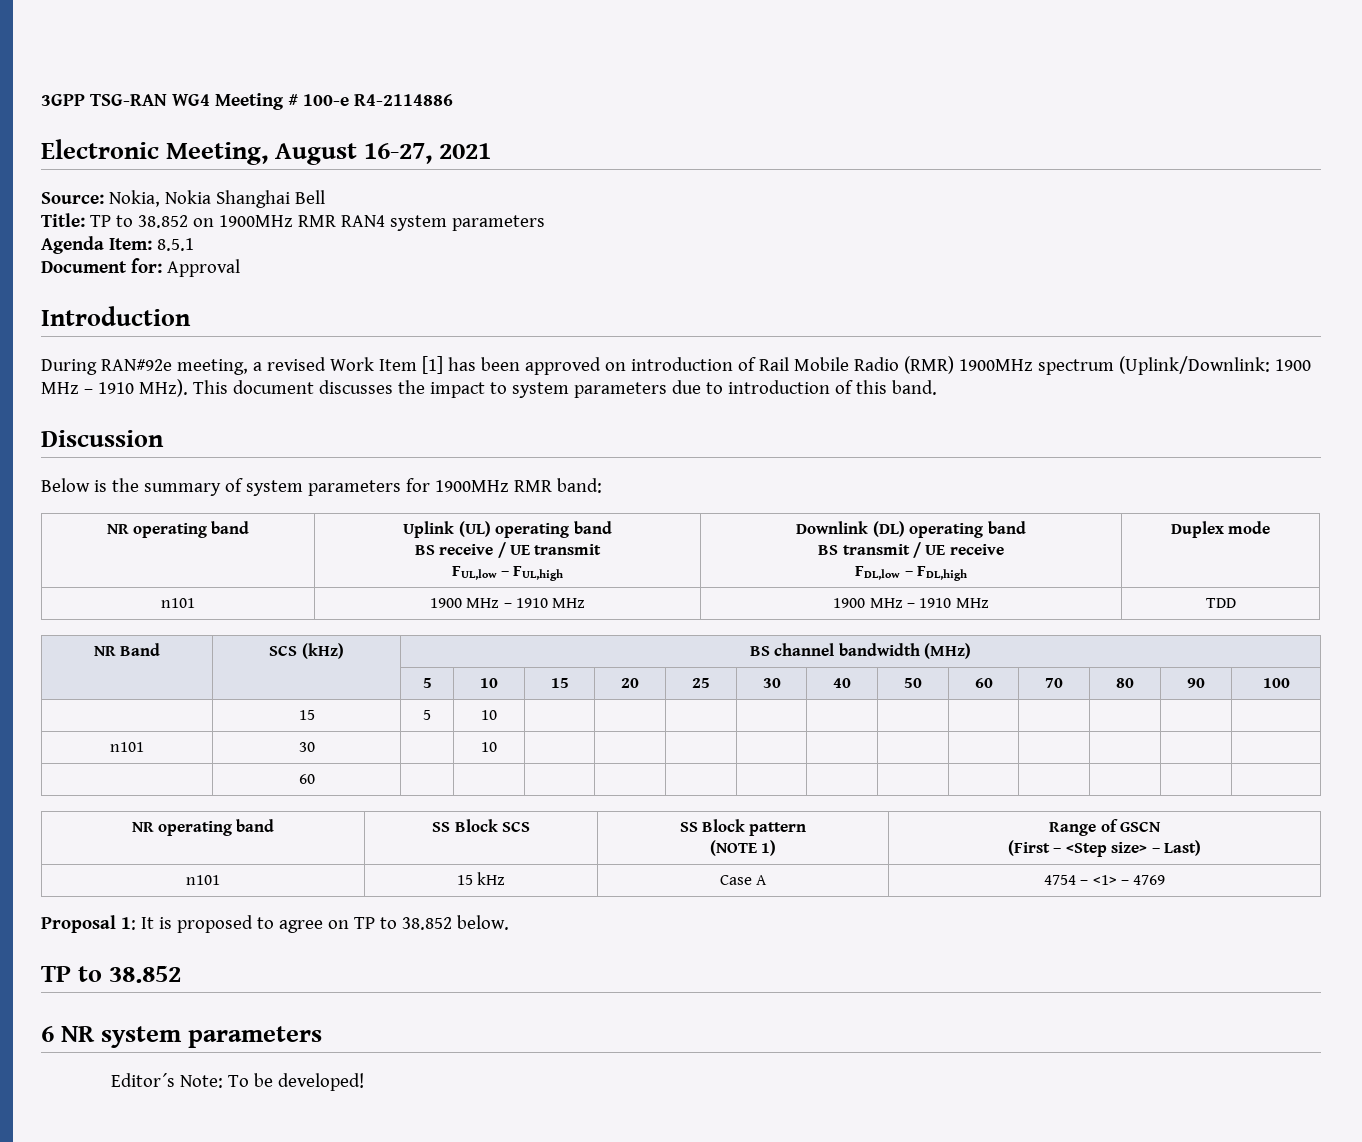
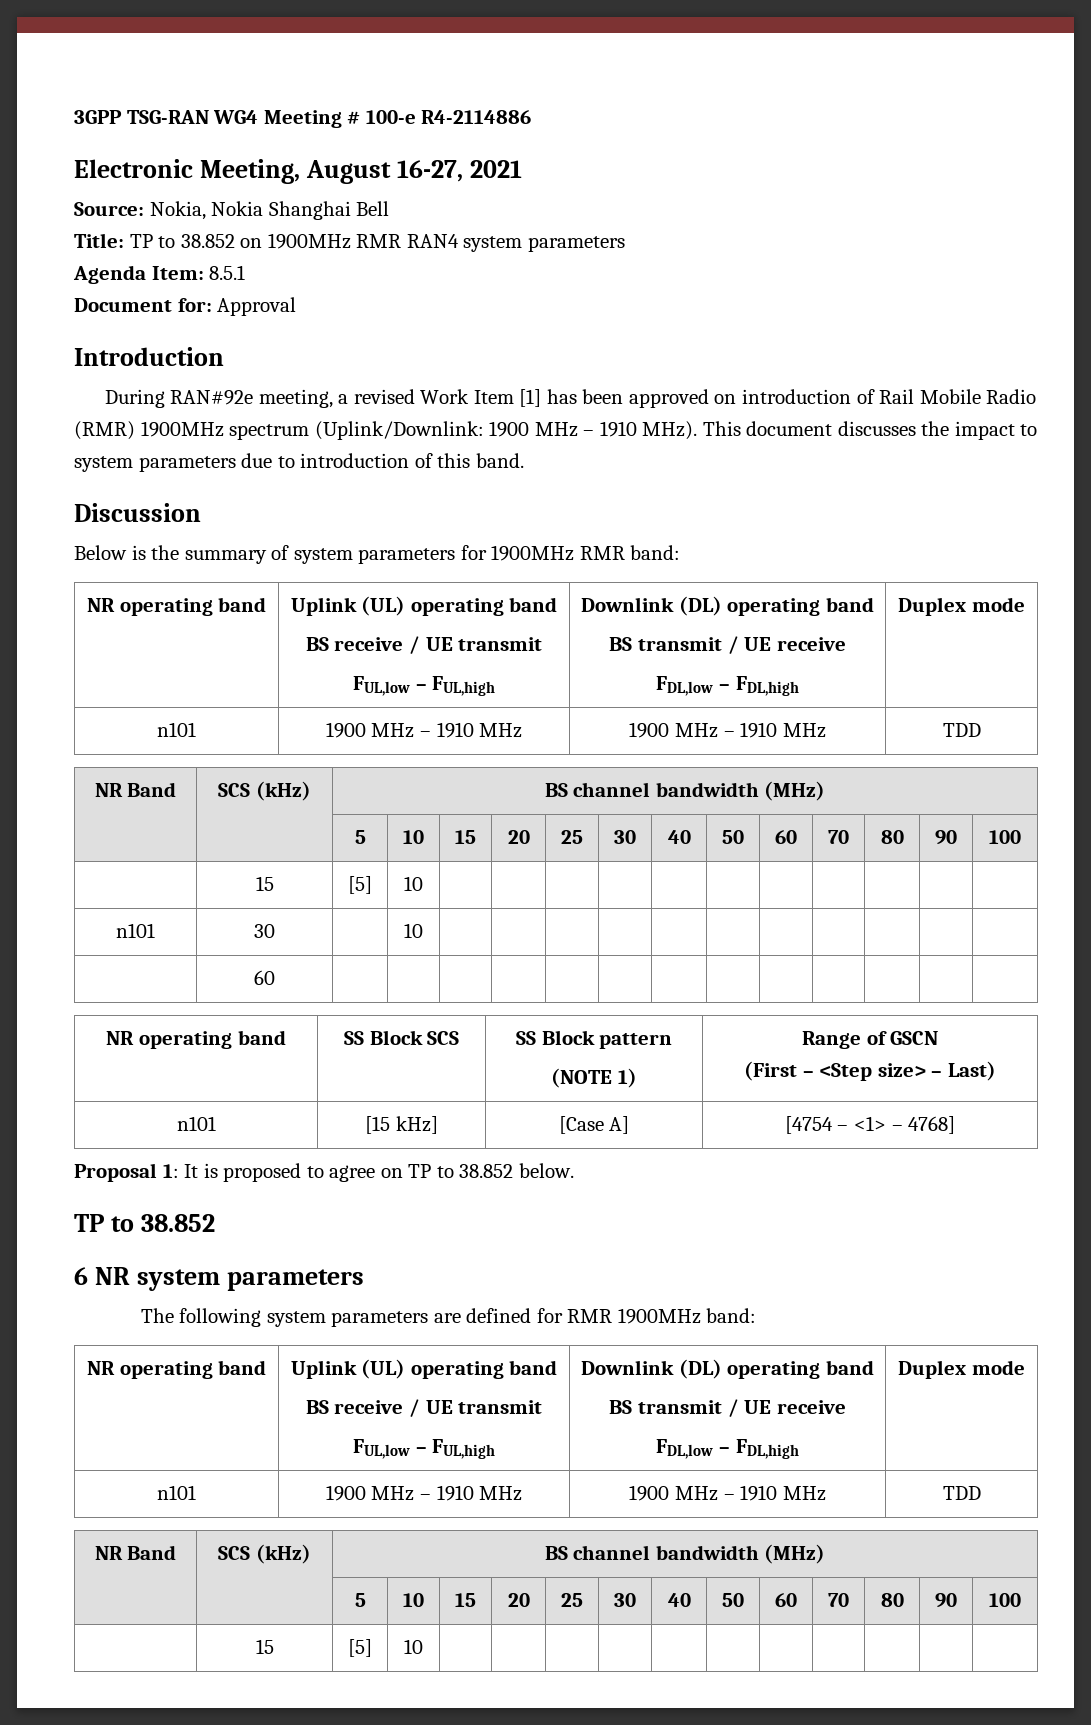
[423,710,431,720] 5 -> [348,876,372,894] [5]
[456,872,506,885] [719,875,768,885] [1043,875,1076,885] 15 kHz | Case A | 4754 -> [365,1116,438,1134] [558,1116,630,1134] [784,1116,833,1134] [15 kHz] | [Case A] | [4754
[1133,875,1166,885] 4769 -> [908,1116,956,1134] 4768]
[111,1073,365,1091] Editor´s Note: To be developed! -> [140,1308,757,1327] [86,1360,267,1379] [290,1359,558,1379] [305,1399,543,1417] [352,1439,496,1459] [581,1359,874,1379] [609,1399,846,1417] [656,1439,799,1459] [898,1360,1025,1379] [157,1485,196,1500] [325,1485,523,1501] [629,1485,826,1501] [942,1486,981,1500] [94,1545,177,1560] [218,1544,311,1564] [544,1544,826,1564] [354,1593,366,1607] [403,1593,424,1607] [455,1593,476,1607] [507,1593,530,1607] [561,1593,583,1607] [614,1593,636,1607] [667,1593,691,1607] [722,1593,744,1607] [775,1593,797,1607] [828,1593,849,1607] [880,1593,904,1607] [935,1593,957,1608] [989,1593,1021,1607] [255,1639,274,1654] [348,1639,372,1657] [404,1639,423,1654] The following system parameters are defined for RMR 1900MHz band: // NR operating band | Uplink (UL) operating band // BS receive / UE transmit // FUL,low – FUL,high | Downlink (DL) operating band // BS transmit / UE receive // FDL,low – FDL,high | Duplex mode // n101 | 1900 MHz – 1910 MHz | 1900 MHz – 1910 MHz | TDD // NR Band | SCS (kHz) | BS channel bandwidth (MHz) // | | 5 | 10 | 15 | 20 | 25 | 30 | 40 | 50 | 60 | 70 | 80 | 90 | 100 // | 15 | [5] | 10 | | | | | | | | | | |

